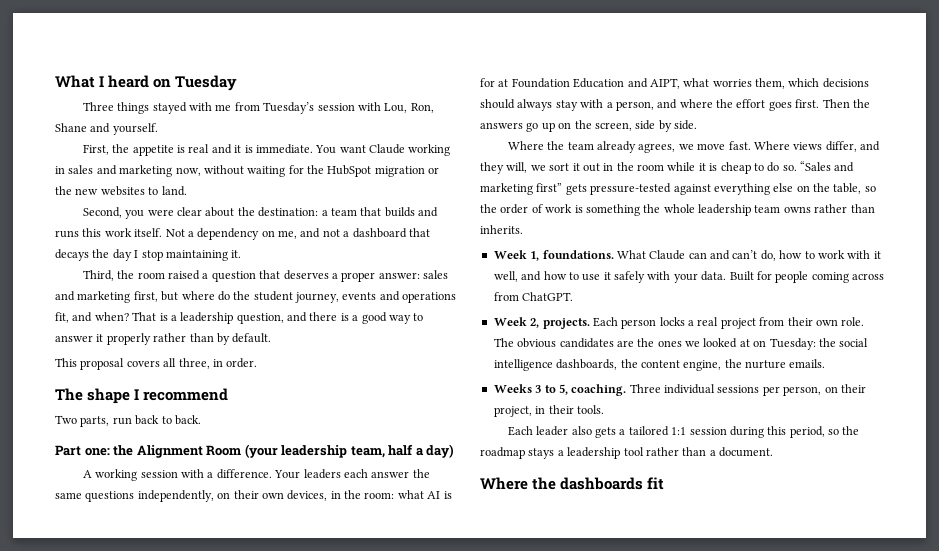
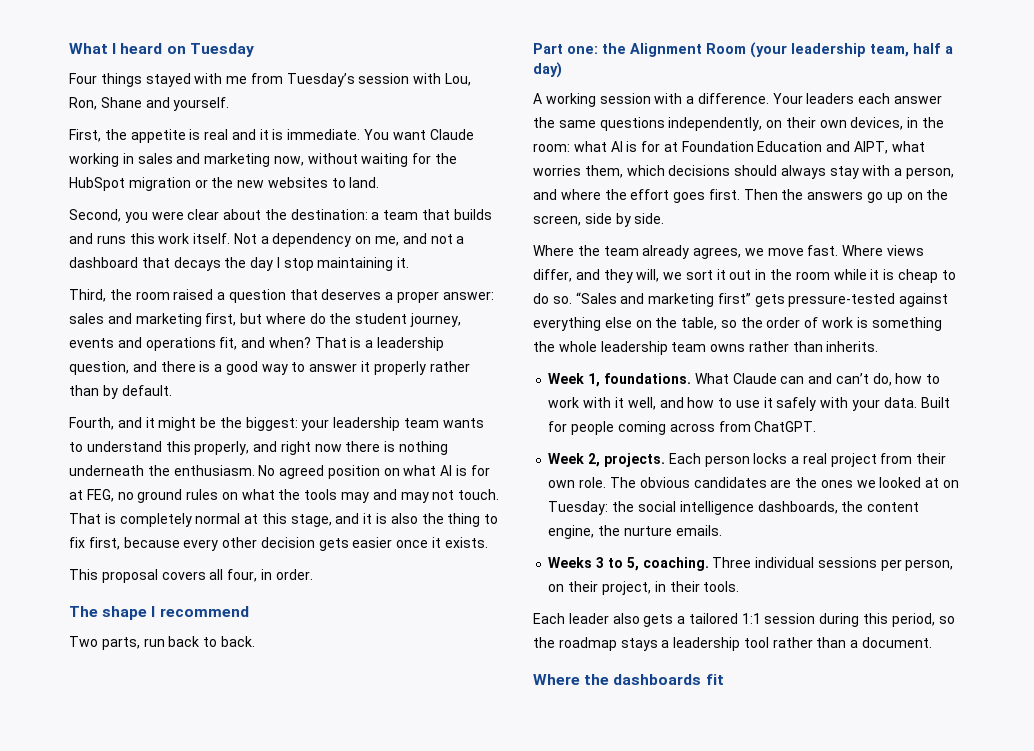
[82,102,114,111] Three -> [69,73,97,84] Four
(272, 338) none -> [69,417,484,431] [69,441,449,455] [69,465,490,479] [69,489,500,503] [69,513,499,527] [69,537,488,551] // Fourth, and it might be the biggest: your leadership team wants to understand this properly, and right now there is nothing underneath the enthusiasm. No agreed position on what AI is for at FEG, no ground rules on what the tools may and may not touch. That is completely normal at this stage, and it is also the thing to fix first, because every other decision gets easier once it exists.
[178,358,210,369] three, -> [227,569,258,582] four,

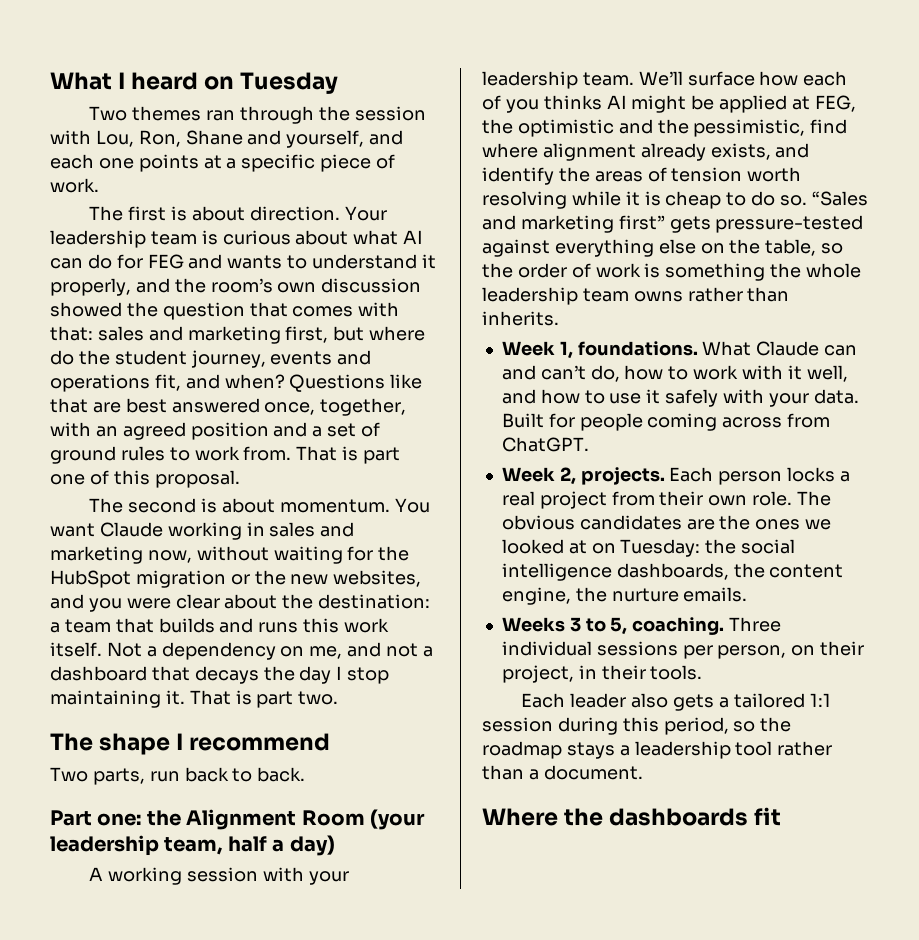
[69,73,355,87] Four things stayed with me from Tuesday’s -> [89,106,350,124] Two themes ran through the
[173,97,230,111] [69,129,361,143] yourself. // First, the appetite is real and it is immediate. -> [286,130,404,148] [50,154,396,172] [50,178,99,193] [89,206,387,221] [50,230,424,248] [50,254,436,269] [50,278,422,296] [50,302,400,320] [50,326,426,344] [50,350,372,368] [50,374,423,392] [50,398,407,416] [50,422,381,440] [50,446,401,464] [50,470,240,488] [89,498,390,513] yourself, and each one points at a specific piece of work. // The first is about direction. Your leadership team is curious about what AI can do for FEG and wants to understand it properly, and the room’s own discussion showed the question that comes with that: sales and marketing first, but where do the student journey, events and operations fit, and when? Questions like that are best answered once, together, with an agreed position and a set of ground rules to work from. That is part one of this proposal. // The second is about momentum.
[267,177,380,188] [69,209,121,222] websites to land. // Second, -> [333,570,422,587] [50,594,84,609] websites, and
[69,289,494,303] [69,313,462,327] [69,337,445,351] [69,361,470,375] [69,385,172,399] [69,417,484,431] [69,441,449,455] [69,465,490,479] [69,489,500,503] [69,513,499,527] [69,537,488,551] [69,569,313,583] // Third, the room raised a question that deserves a proper answer: sales and marketing first, but where do the student journey, events and operations fit, and when? That is a leadership question, and there is a good way to answer it properly rather than by default. // Fourth, and it might be the biggest: your leadership team wants to understand this properly, and right now there is nothing underneath the enthusiasm. No agreed position on what AI is for at FEG, no ground rules on what the tools may and may not touch. That is completely normal at this stage, and it is also the thing to fix first, because every other decision gets easier once it exists. // This proposal covers all four, in order. -> [189,690,339,708] That is part two.
[686,93,943,104] [533,117,945,131] [533,141,925,154] [533,165,955,179] [533,189,949,203] [533,213,665,227] [533,245,925,259] [533,269,830,283] a difference. Your leaders each answer the same questions independently, on their own devices, in the room: what AI is for at Foundation Education and AIPT, what worries them, which decisions should always stay with a person, and where the effort goes first. Then the answers go up on the screen, side by side. // Where the team already agrees, we move fast. Where views differ, and they will, we sort it out in the room -> [308,871,349,885] [482,71,848,89] [482,95,856,113] [482,119,848,137] [482,143,810,161] [482,167,802,185] [482,191,567,209] your leadership team. We’ll surface how each of you thinks AI might be applied at FEG, the optimistic and the pessimistic, find where alignment already exists, and identify the areas of tension worth resolving

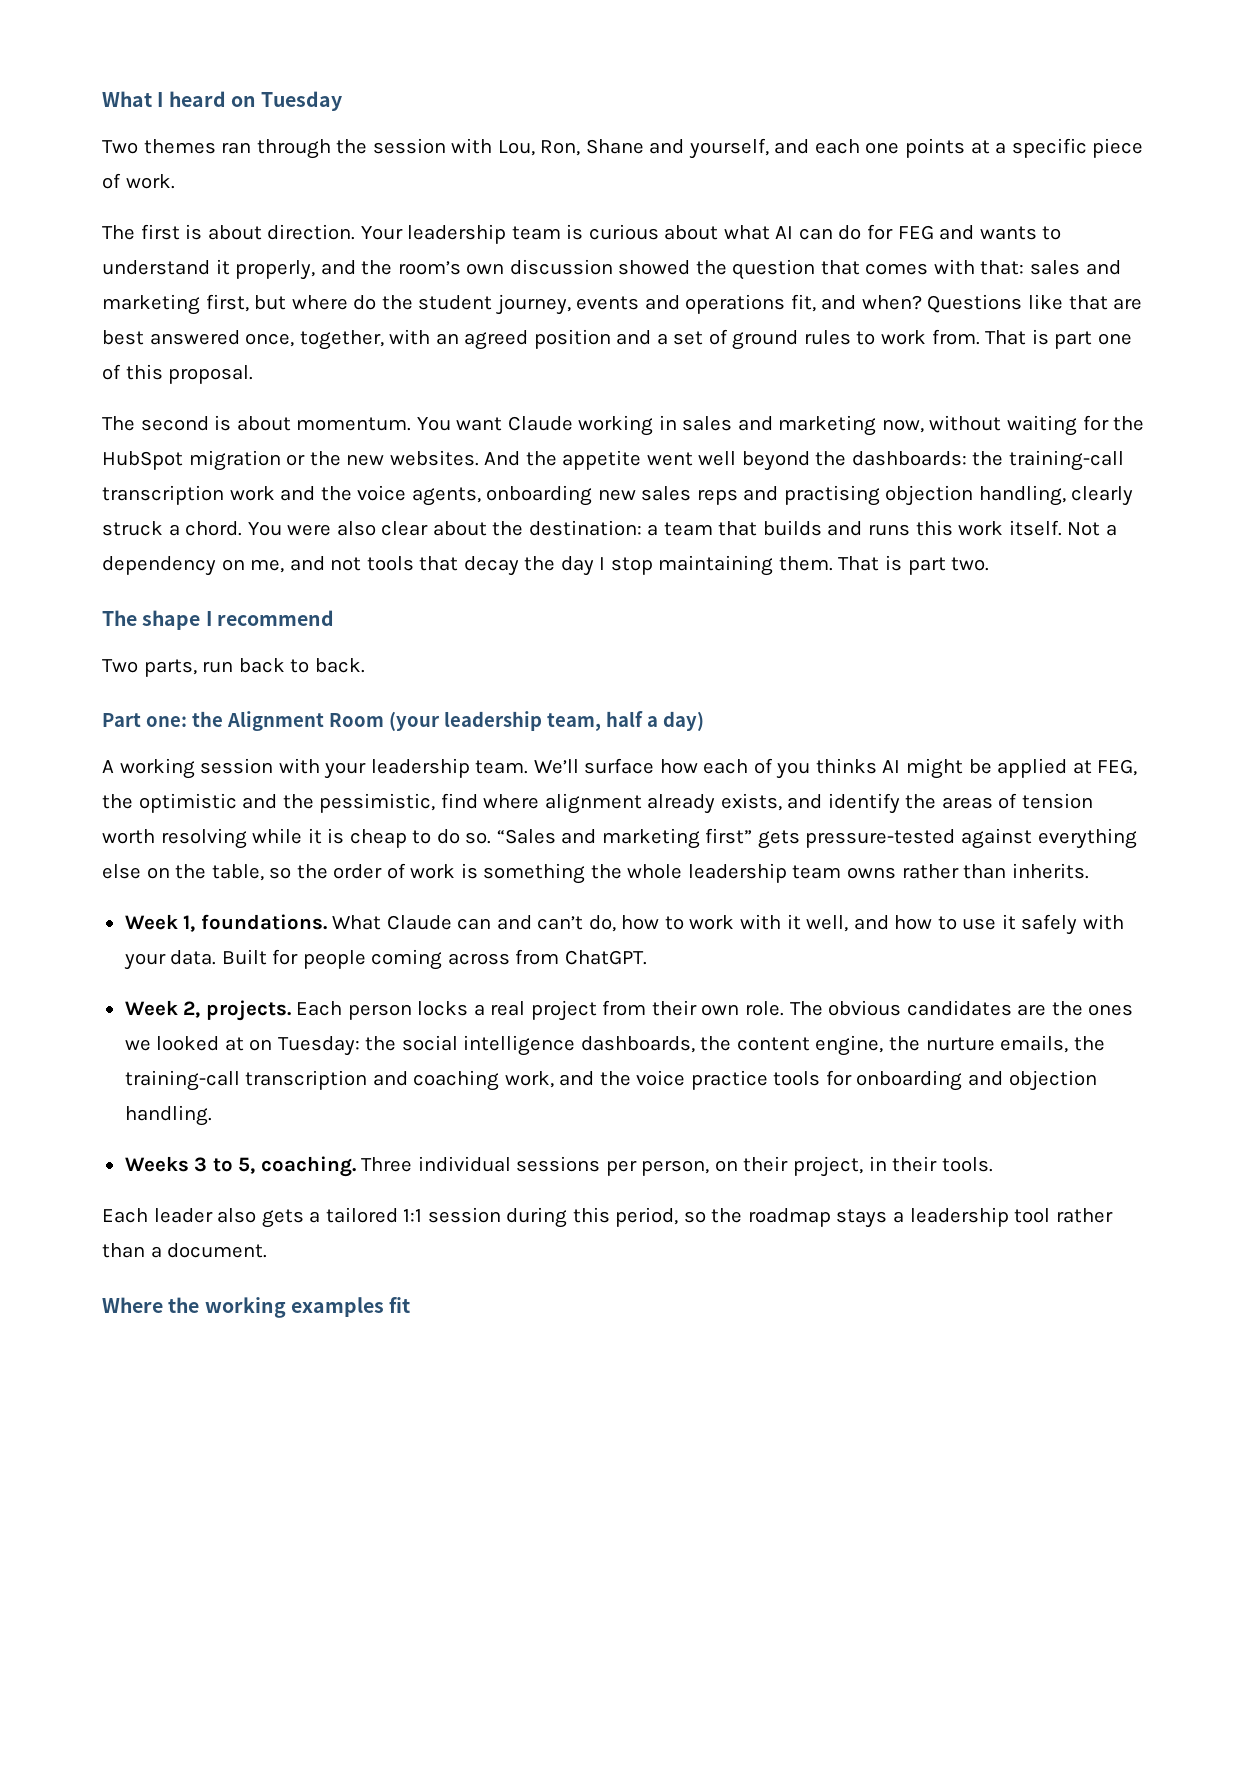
[333,570,422,587] [50,594,171,612] websites, and you were -> [389,450,1125,471] [102,485,1134,506] [102,521,376,536] websites. And the appetite went well beyond the dashboards: the training-call transcription work and the voice agents, onboarding new sales reps and practising objection handling, clearly struck a chord. You were also
[422,646,433,657] [50,666,259,684] a dashboard that decays -> [366,556,519,576] tools that decay
[165,690,185,705] it. -> [778,556,833,571] them.
[683,587,748,602] emails. -> [1000,1035,1105,1053] [124,1070,1097,1091] [124,1105,212,1126] emails, the training-call transcription and coaching work, and the voice practice tools for onboarding and objection handling.
[609,808,749,826] dashboards -> [204,1297,384,1318] working examples

